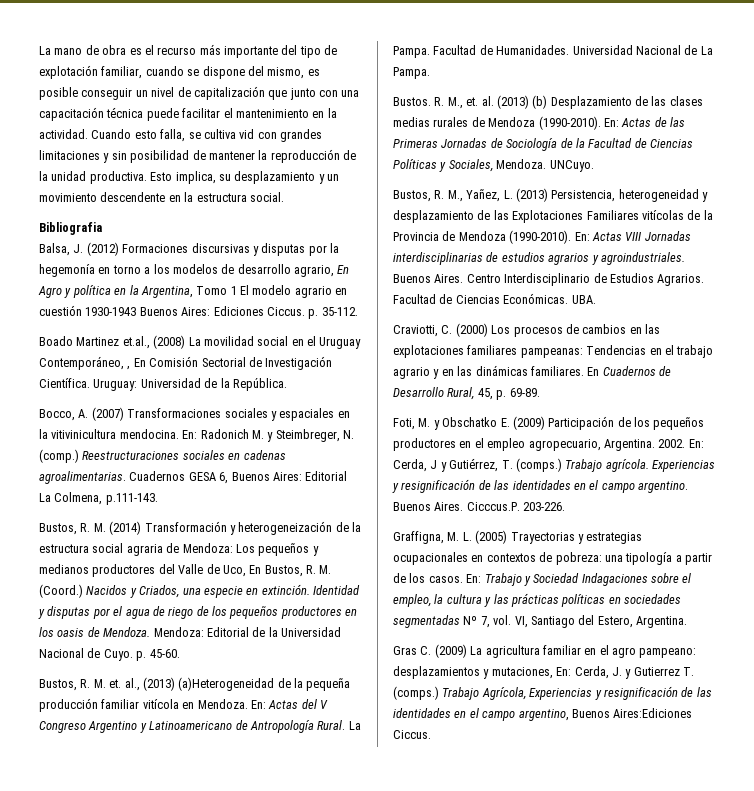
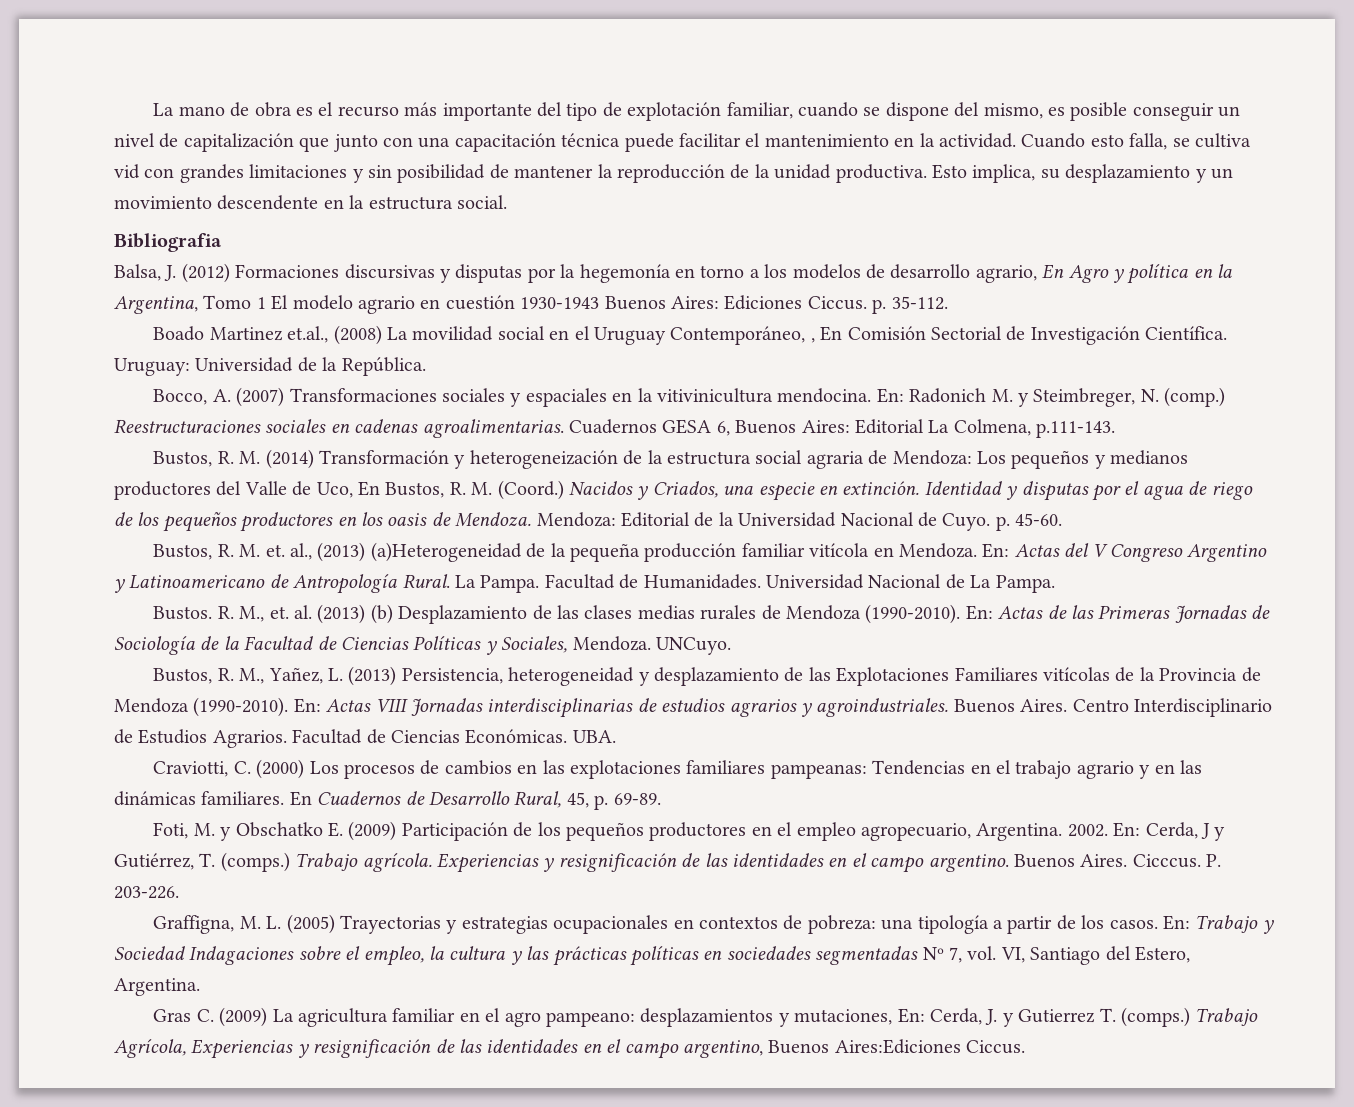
[466,502,520,511] Cicccus.P. -> [1132,854,1222,868] Cicccus. P.

